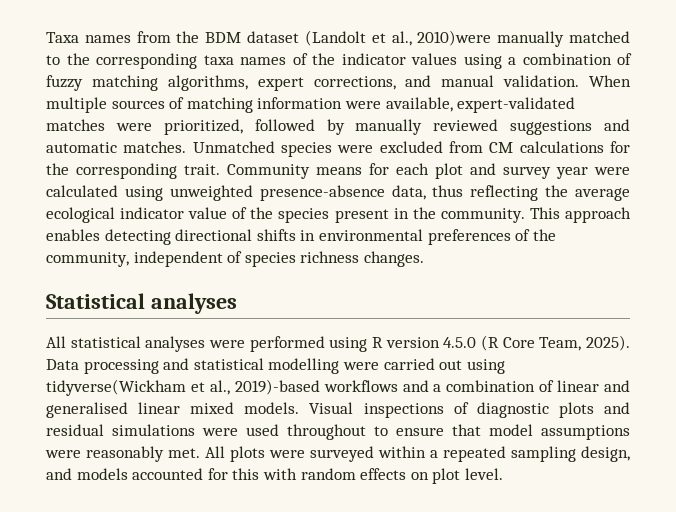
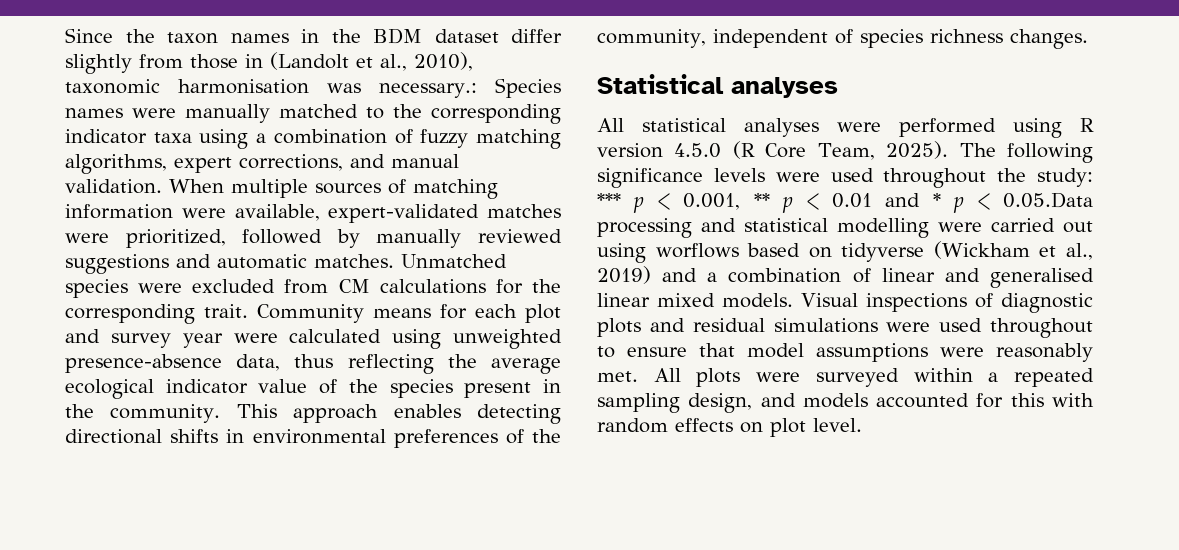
[46,30,492,46] Taxa names from the BDM dataset (Landolt et al., 2010)were -> [65,28,562,44] [65,52,473,74] [65,78,561,98] [65,108,176,118] Since the taxon names in the BDM dataset differ slightly from those in (Landolt et al., 2010), taxonomic harmonisation was necessary.: Species names were
[203,53,457,65] taxa names of the indicator values -> [65,129,192,144] indicator taxa
[46,359,79,370] Data -> [959,143,1093,163] [597,168,1093,188] [597,192,1093,213] The following significance levels were used throughout the study: *** p < 0.001, ** p < 0.01 and * p < 0.05.Data
[46,379,398,396] tidyverse(Wickham et al., 2019)-based workflows -> [655,241,1093,262] [597,266,651,284] worflows based on tidyverse (Wickham et al., 2019)

